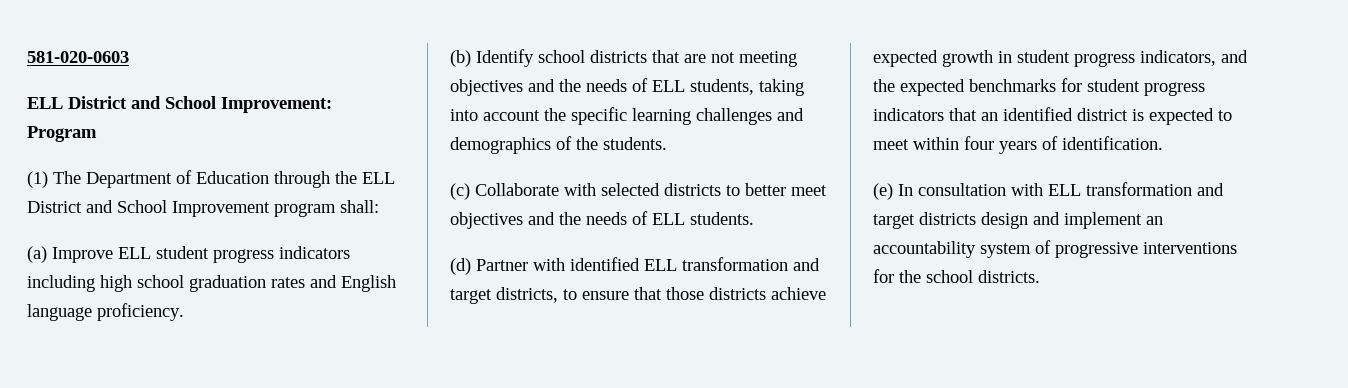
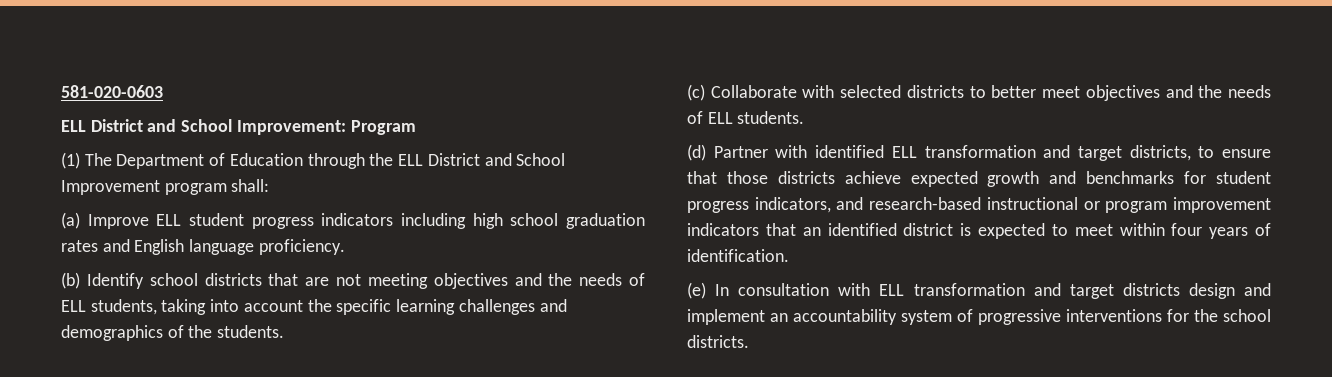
[998,51,1012,63] in -> [1049,171,1207,184] and benchmarks for
[873,78,1205,96] the expected benchmarks for student progress -> [869,197,1271,213] research-based instructional or program improvement

